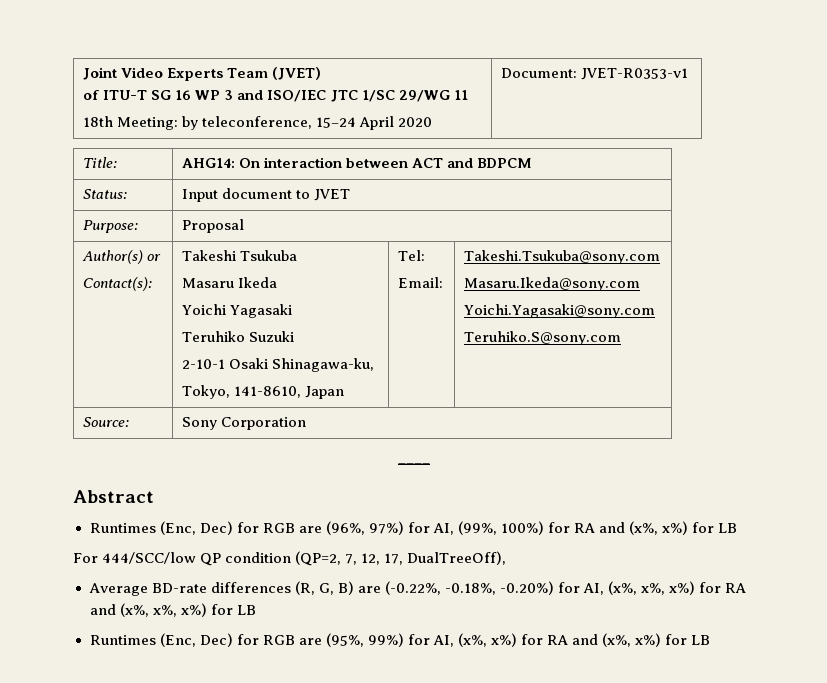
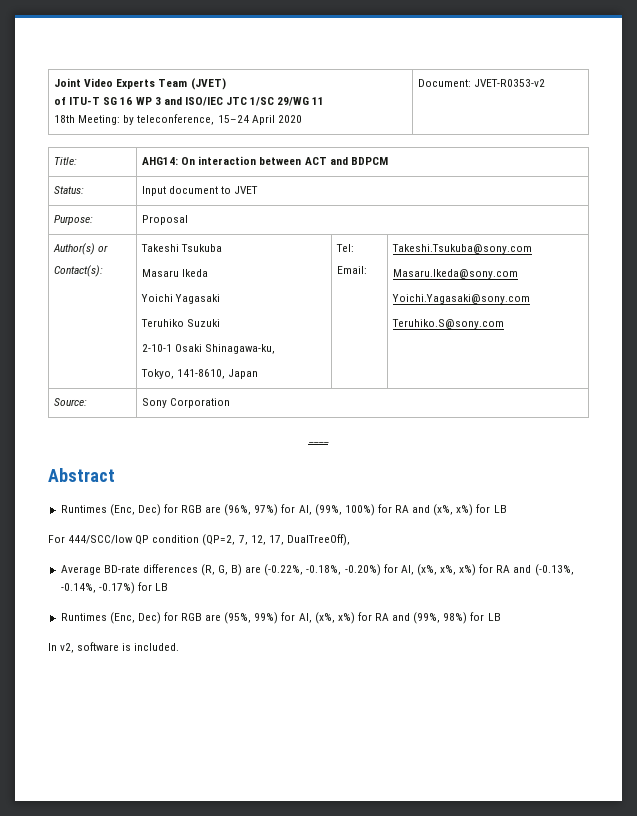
[581,68,689,80] JVET-R0353-v1 -> [474,79,546,87] JVET-R0353-v2
[119,603,207,617] (x%, x%, x%) -> [534,564,574,576] [60,582,135,594] (-0.13%, -0.14%, -0.17%)
[602,633,711,647] (x%, x%) for LB -> [413,612,501,624] [48,642,180,653] (99%, 98%) for LB // In v2, software is included.

